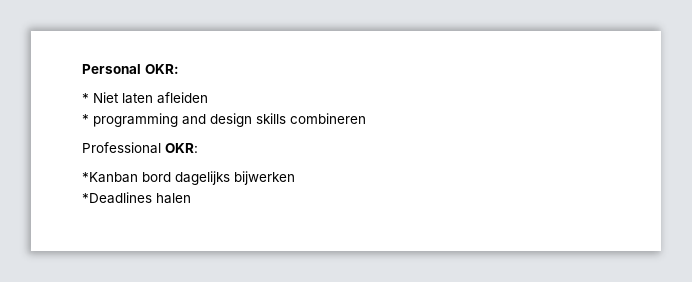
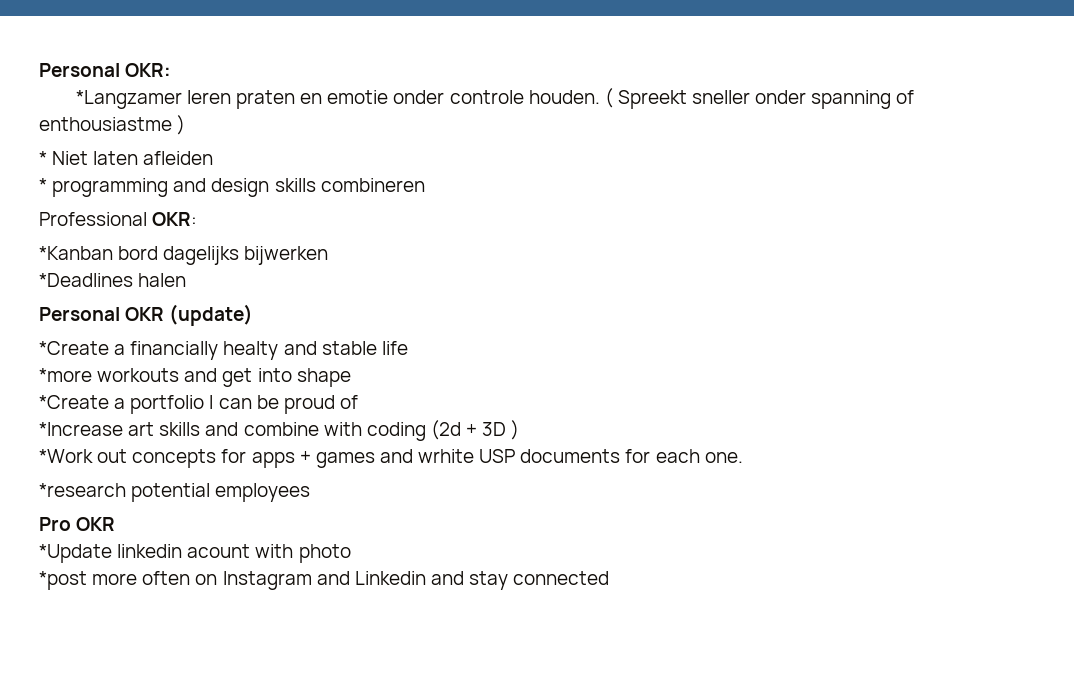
(179, 69) none -> [75,88,915,109] [39,115,186,135] // *Langzamer leren praten en emotie onder controle houden. ( Spreekt sneller onder spanning of enthousiastme )
(191, 198) none -> [39,304,254,326] [39,341,408,360] [39,368,351,387] [39,395,358,414] [39,420,520,441] [39,449,743,468] [39,483,311,502] [39,517,116,531] [39,544,351,563] [39,571,610,590] // Personal OKR (update) // *Create a financially healty and stable life // *more workouts and get into shape // *Create a portfolio I can be proud of // *Increase art skills and combine with coding (2d + 3D ) // *Work out concepts for apps + games and wrhite USP documents for each one. // *research potential employees // Pro OKR // *Update linkedin acount with photo // *post more often on Instagram and Linkedin and stay connected

